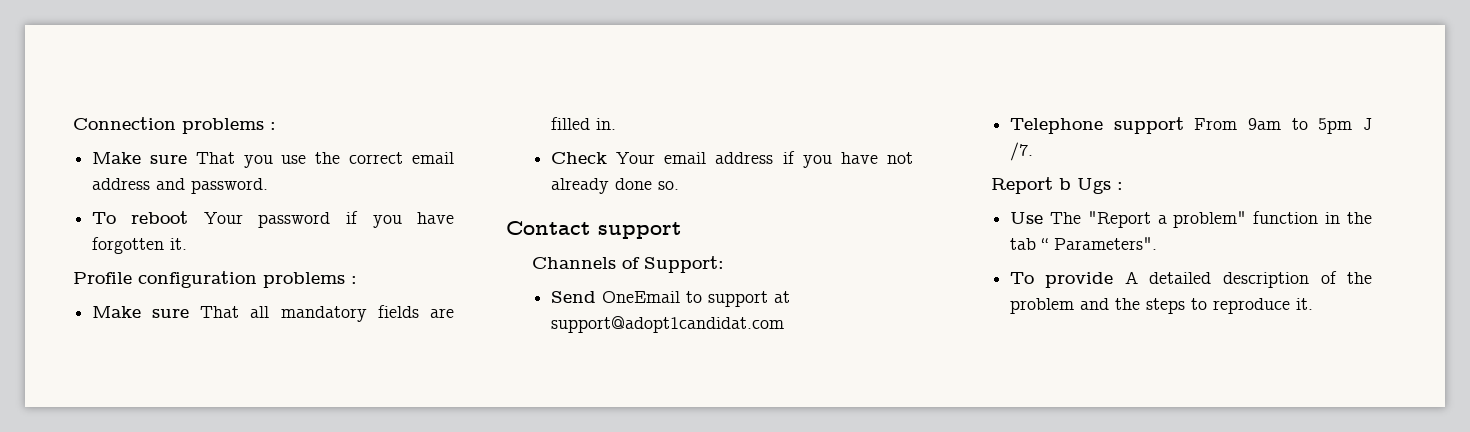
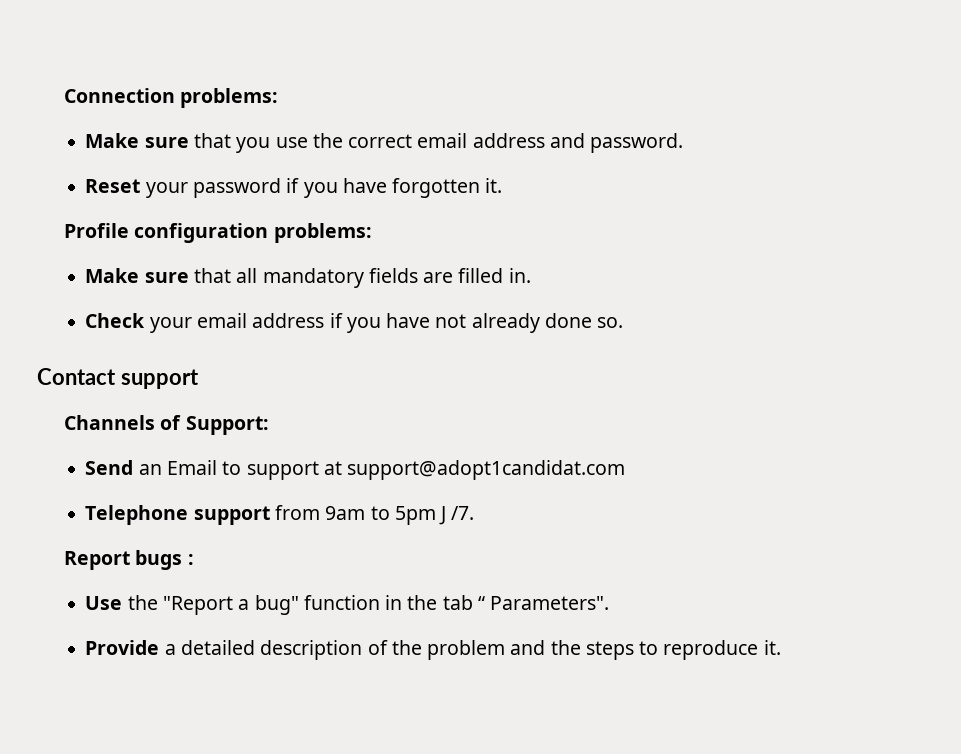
[181,118,276,134] [91,152,235,164] problems : // Make sure That -> [180,88,279,108] [85,133,231,148] problems: // Make sure that
[91,211,243,224] To reboot Your -> [85,179,188,198] Reset your
[262,272,357,288] [91,306,240,318] problems : // Make sure That -> [273,223,372,243] [85,268,231,283] problems: // Make sure that
[616,152,656,164] Your -> [149,317,192,333] your
[601,291,680,303] OneEmail -> [138,460,217,475] an Email
[1194,118,1238,130] From -> [274,505,320,520] from
[1058,178,1111,194] b Ugs -> [135,550,183,570] bugs
[1049,212,1081,224] The -> [127,595,158,610] the
[1173,211,1247,228] problem" -> [254,595,299,615] bug"
[1009,271,1138,288] To provide A -> [85,640,176,655] Provide a

